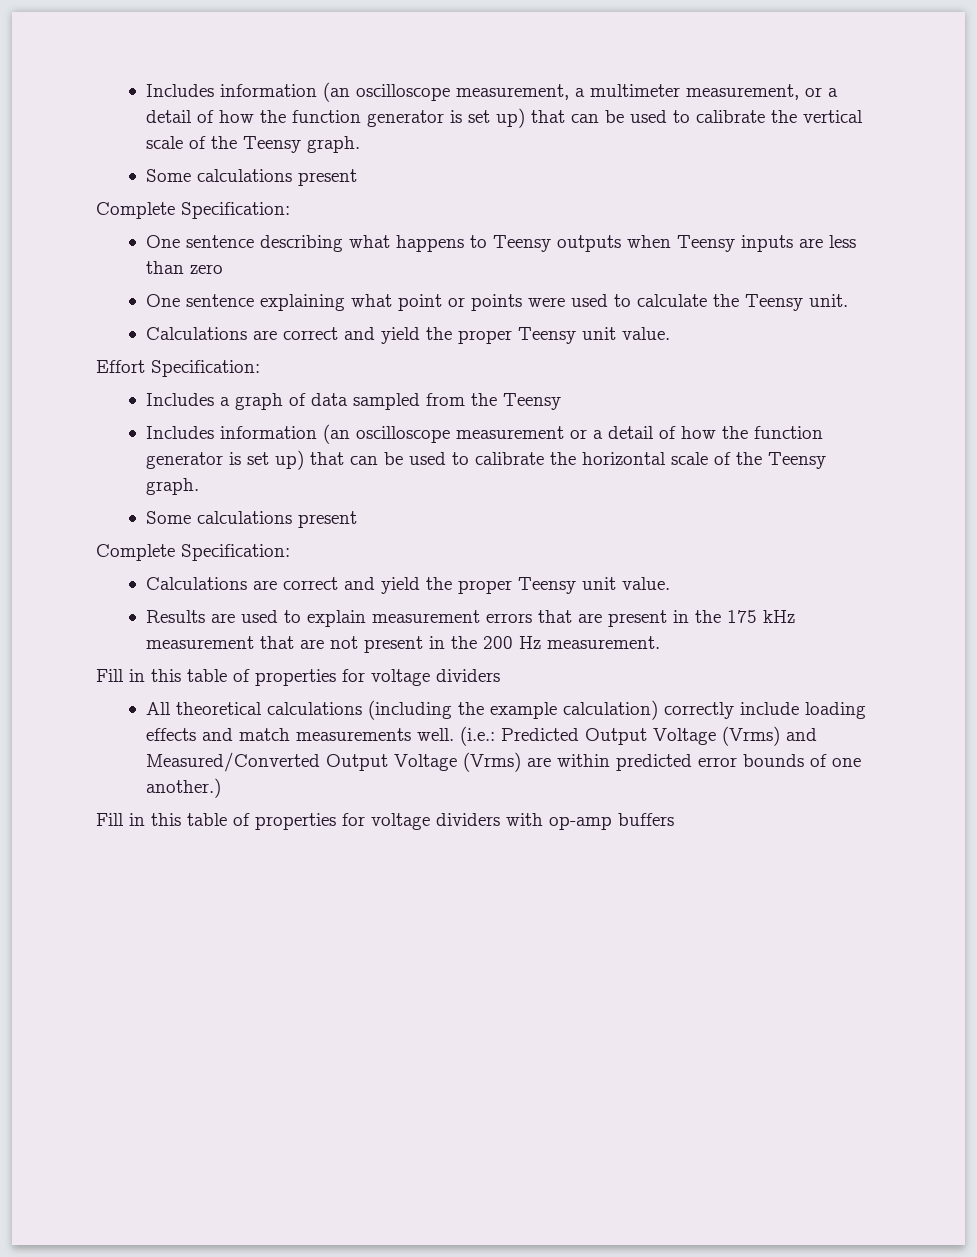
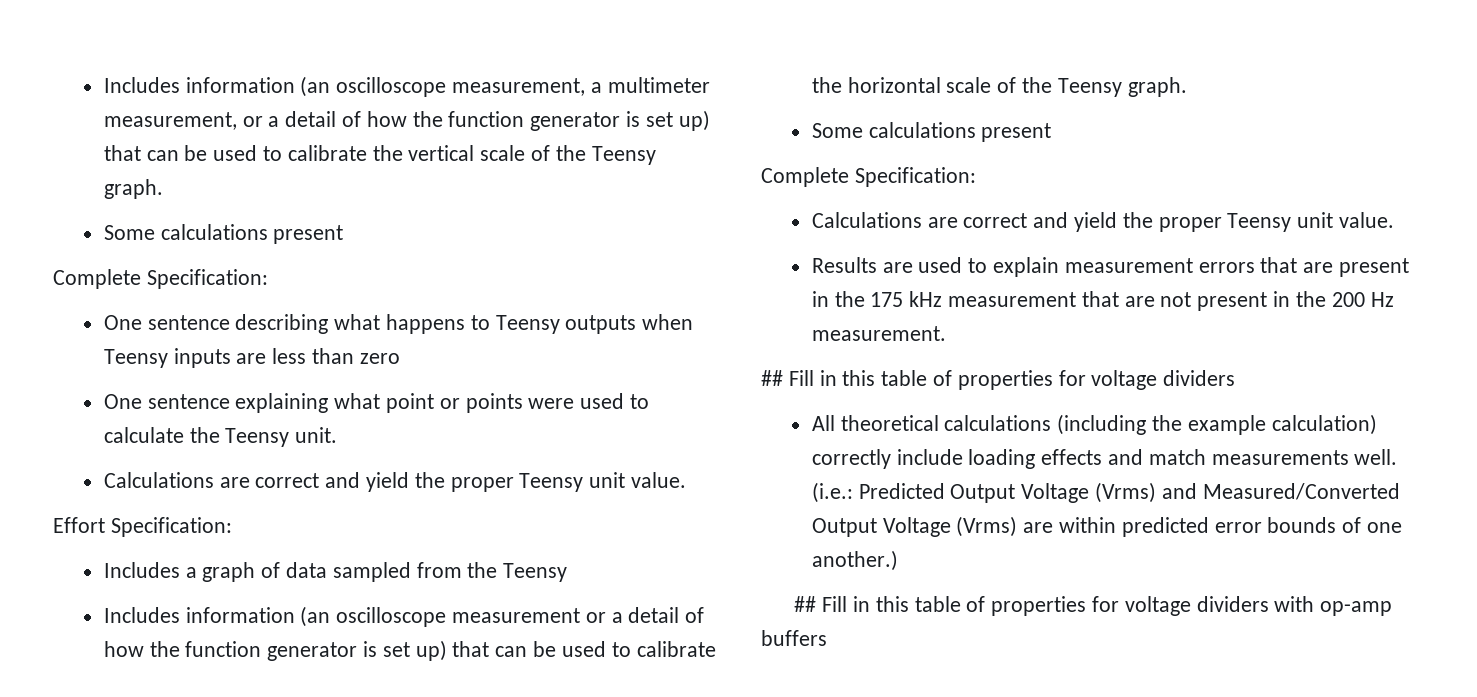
(660, 642) none -> [761,370,783,386] ##
(221, 788) none -> [794,596,817,612] ##

